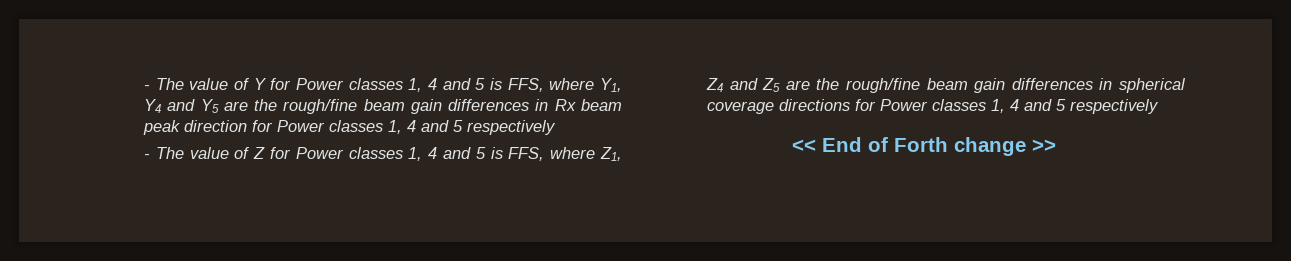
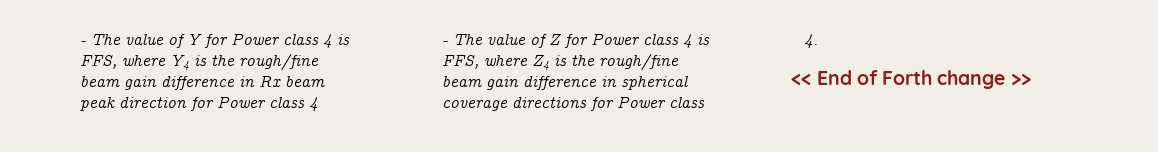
[348,78,622,92] [143,99,530,114] classes 1, 4 and 5 is FFS, where Y1, Y4 and Y5 are the rough/fine beam gain differences -> [282,34,350,49] [79,54,319,71] [79,76,235,90] class 4 is FFS, where Y4 is the rough/fine beam gain difference
[328,120,556,135] classes 1, 4 and 5 respectively -> [268,97,318,112] class 4
[348,147,622,161] [705,78,1093,93] classes 1, 4 and 5 is FFS, where Z1, Z4 and Z5 are the rough/fine beam gain differences -> [642,34,710,49] [441,54,679,71] [441,76,597,90] class 4 is FFS, where Z4 is the rough/fine beam gain difference
[931,99,1159,114] classes 1, 4 and 5 respectively -> [668,97,705,108] [803,34,818,49] class 4.

